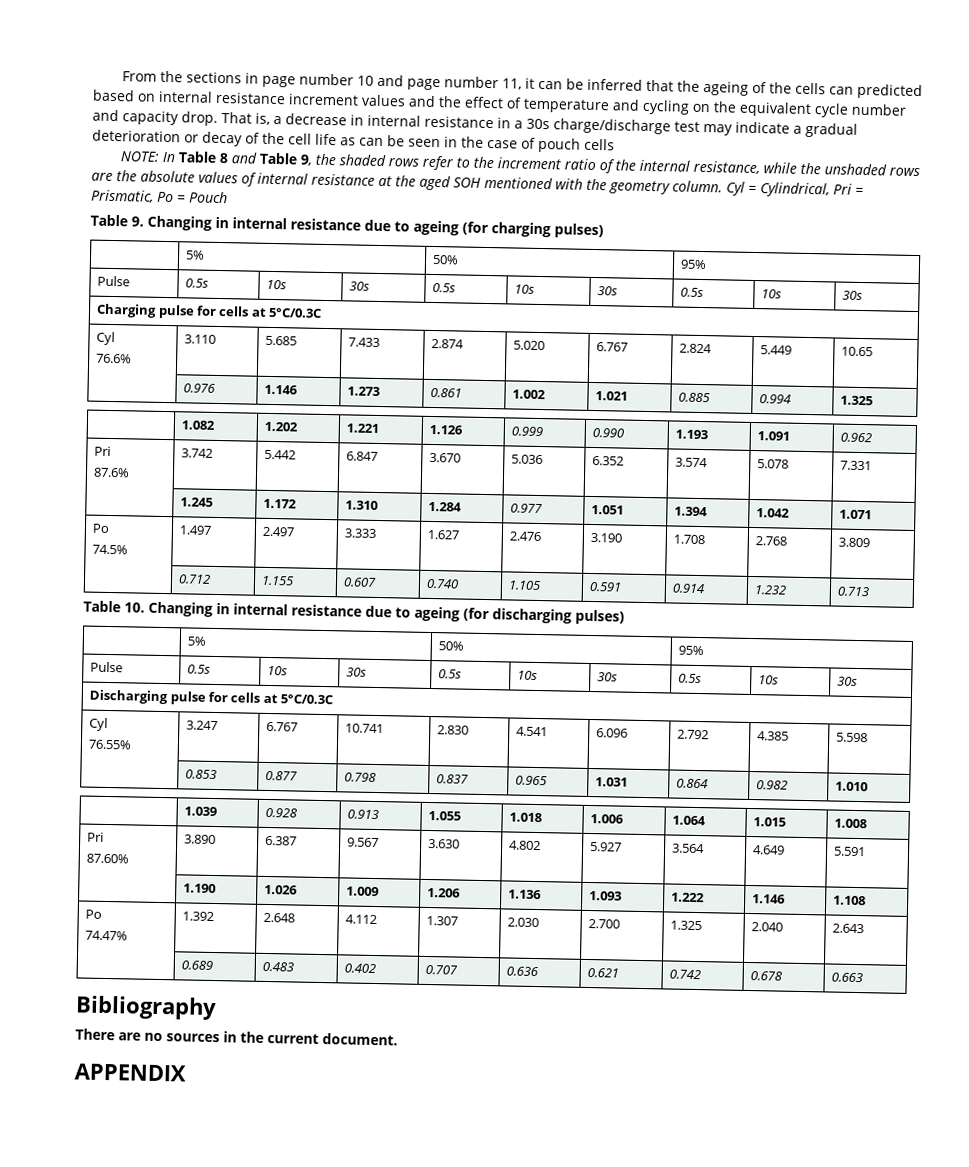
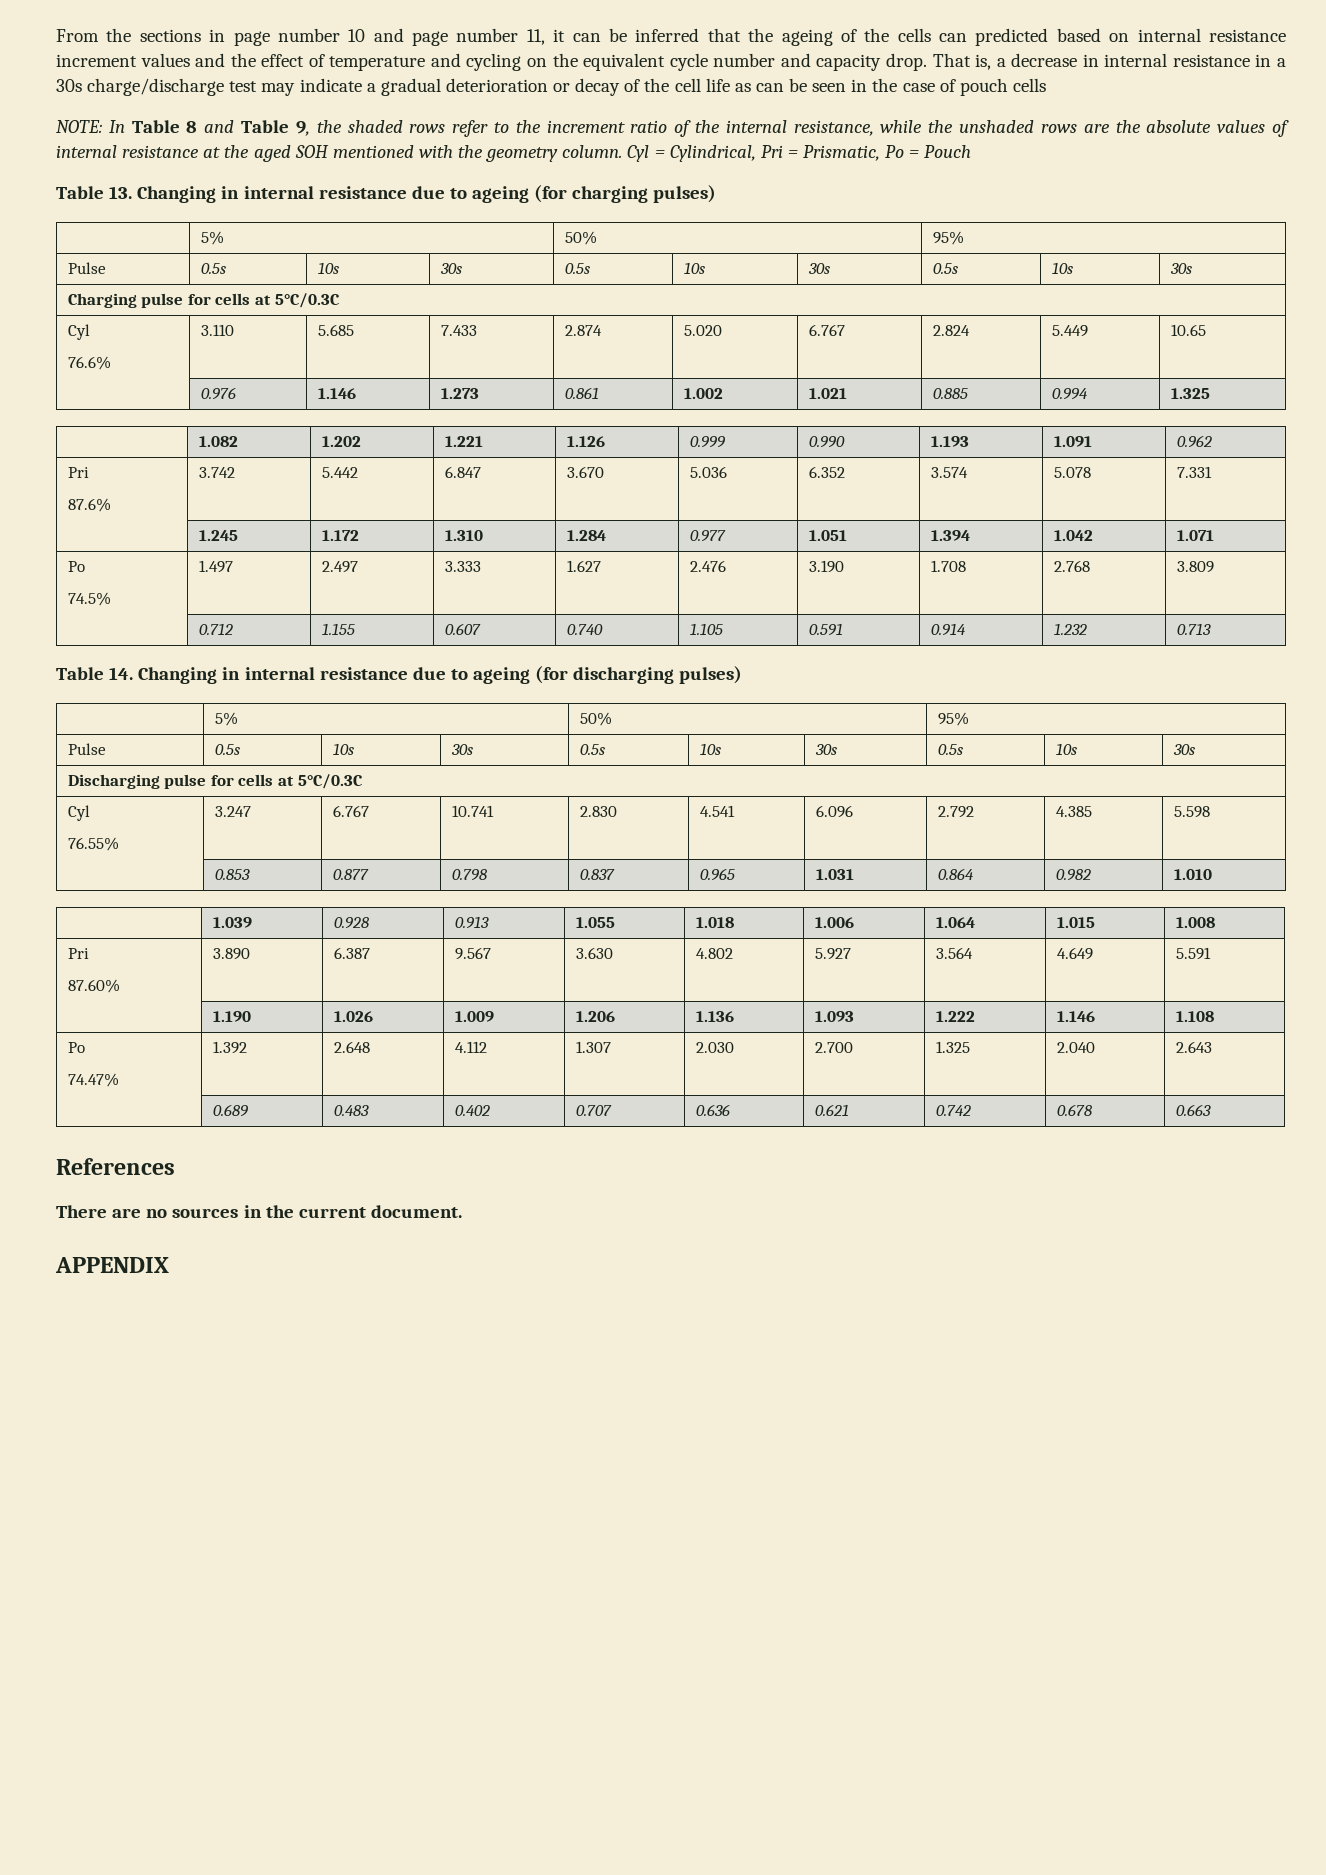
[130,216,144,227] 9. -> [109,186,133,199] 13.
[123,602,145,613] 10. -> [109,667,134,680] 14.
[75,995,217,1021] Bibliography -> [56,1158,175,1175] References

